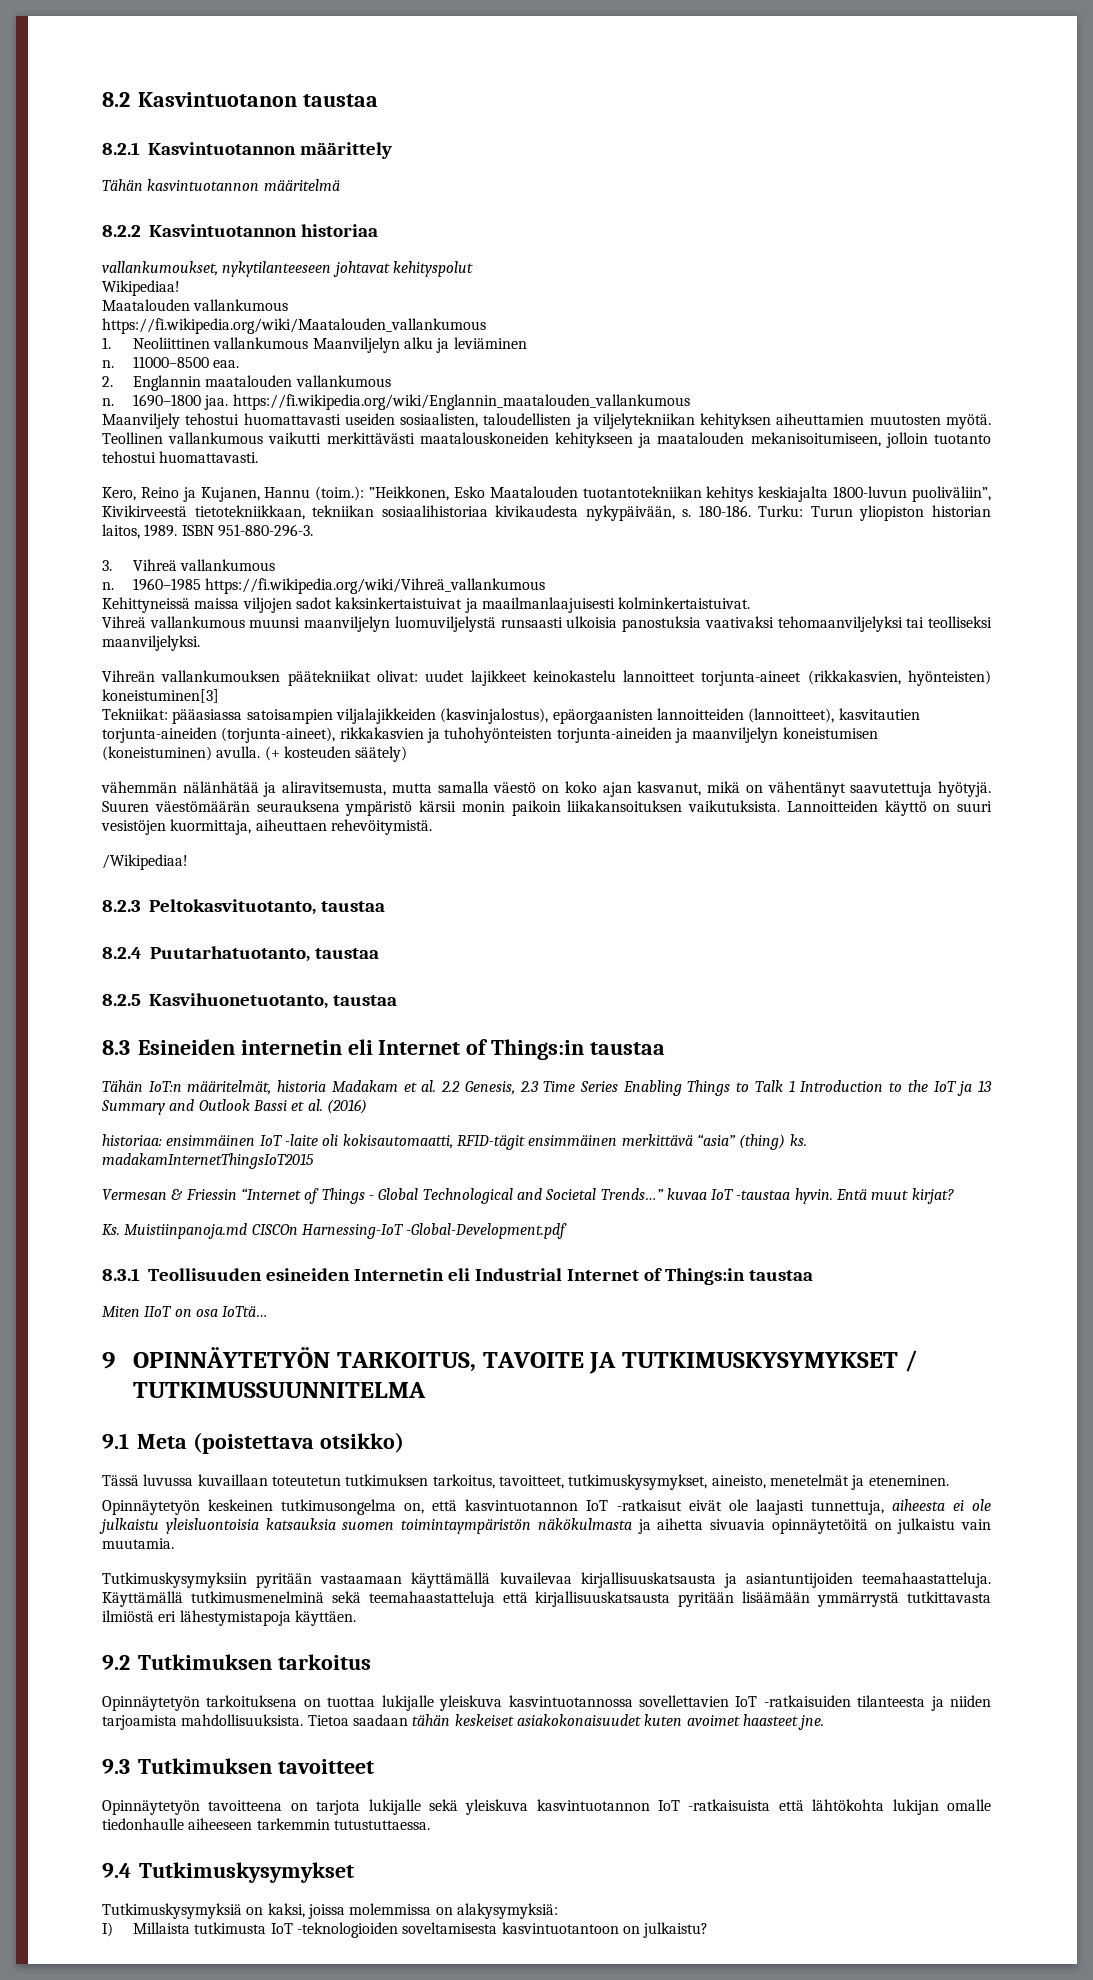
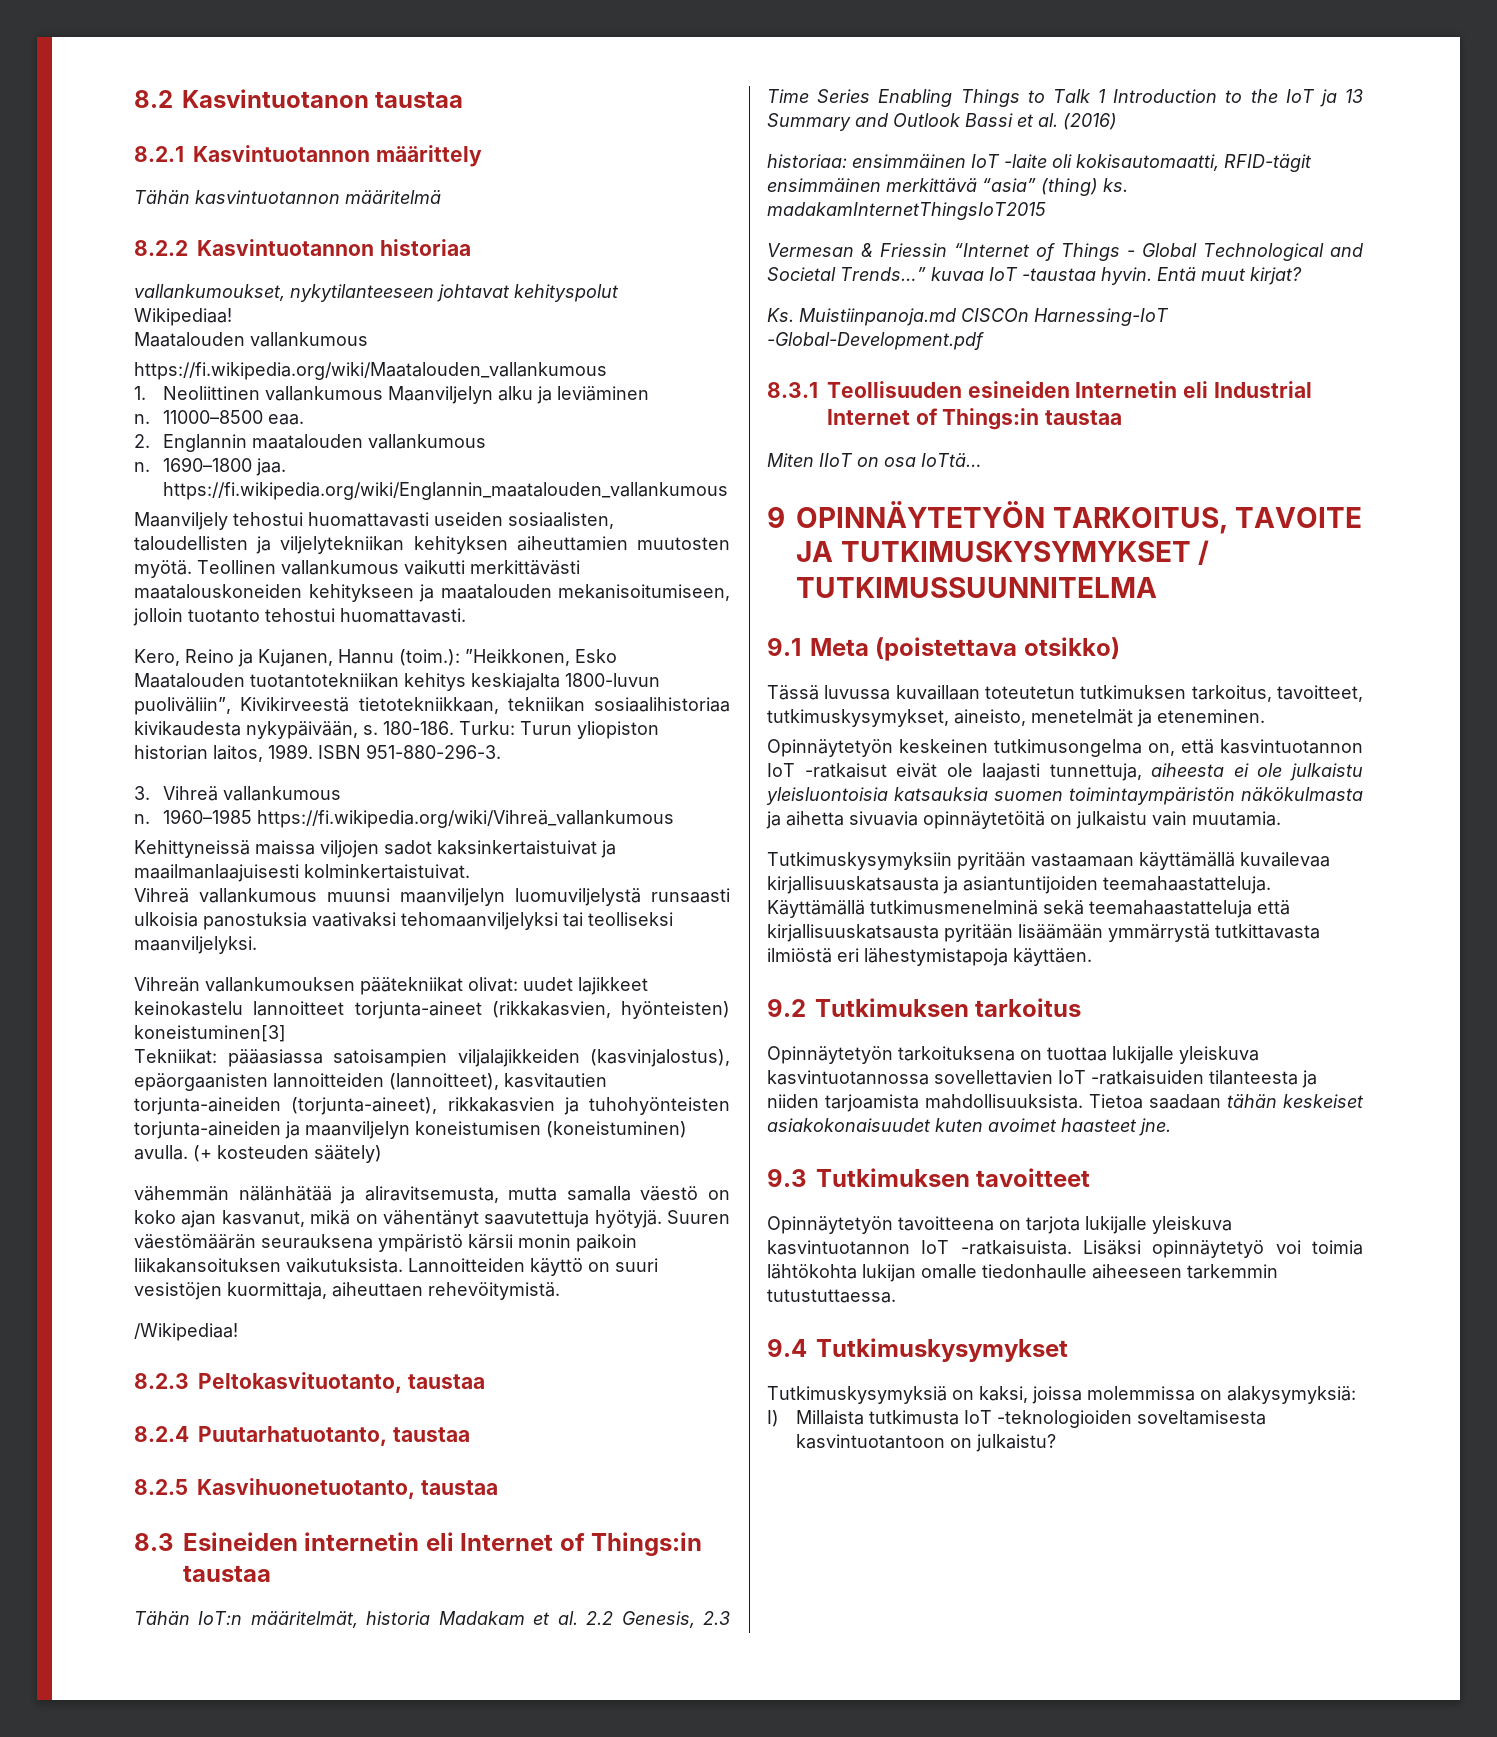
[428,1799,458,1811] sekä -> (1147, 1225) none
[688,1799,804,1811] -ratkaisuista että -> [960,1240,1363,1258] -ratkaisuista. Lisäksi opinnäytetyö voi toimia

